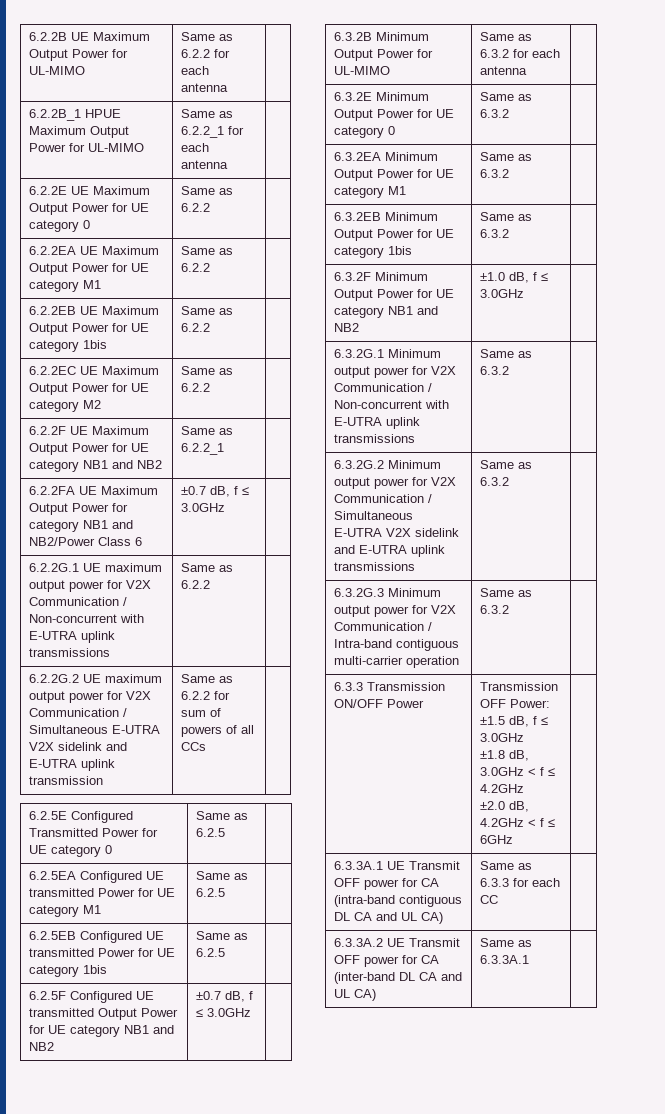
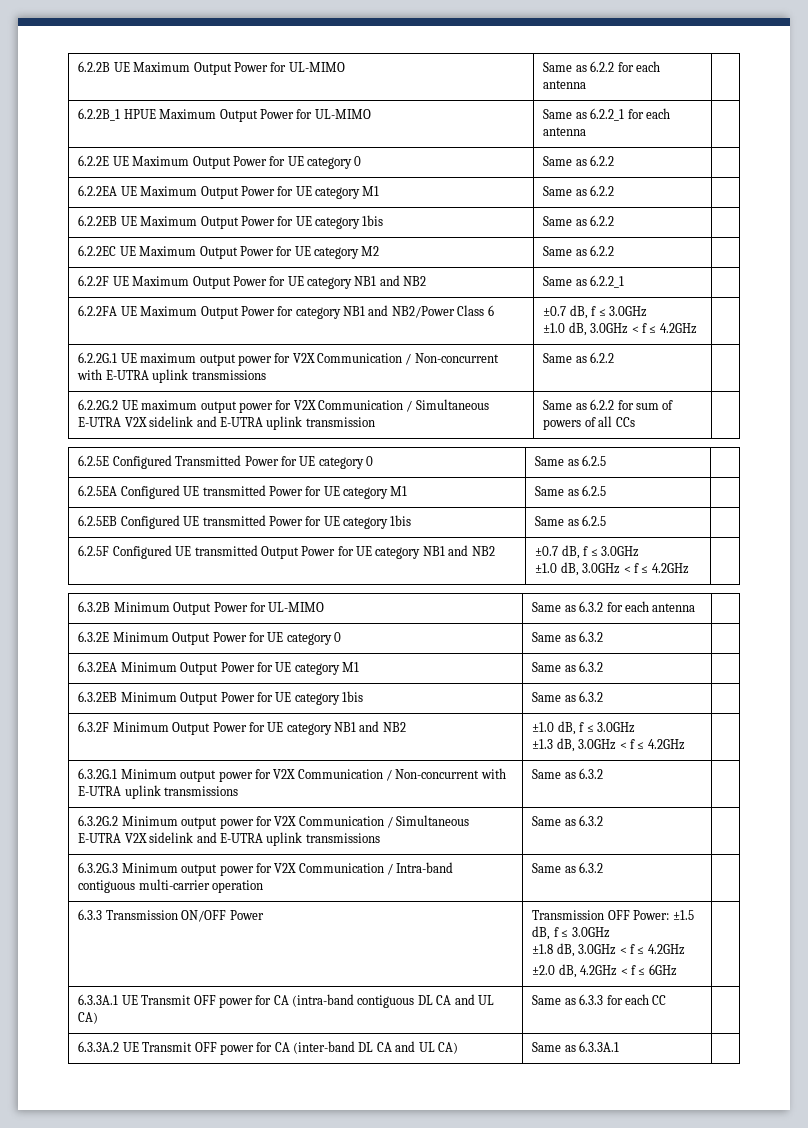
(226, 507) none -> [543,322,697,336] // ±1.0 dB, 3.0GHz < f ≤ 4.2GHz
(252, 1012) none -> [535,562,689,576] // ±1.0 dB, 3.0GHz < f ≤ 4.2GHz
(525, 293) none -> [532,738,685,752] // ±1.3 dB, 3.0GHz < f ≤ 4.2GHz

